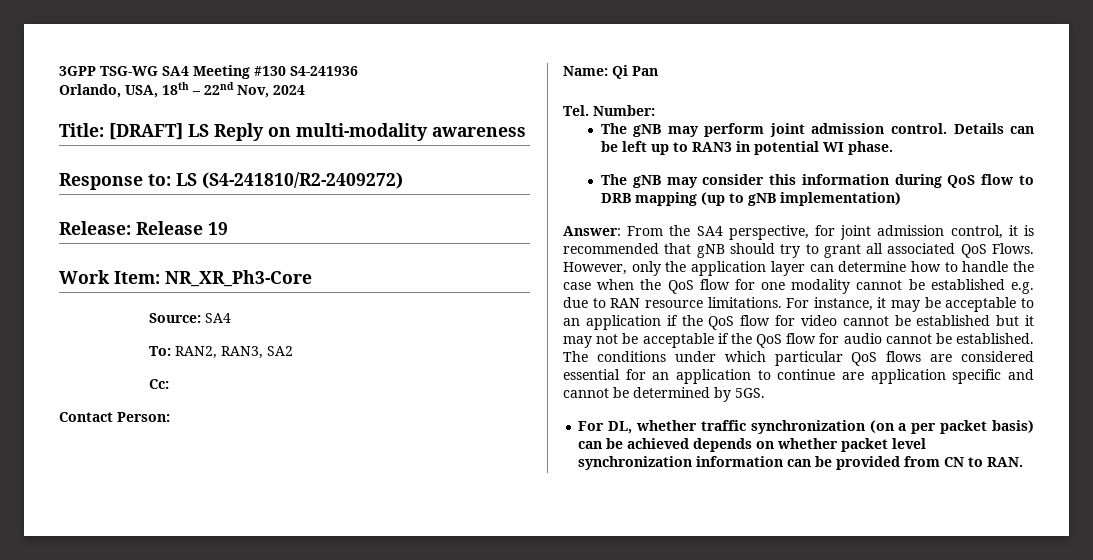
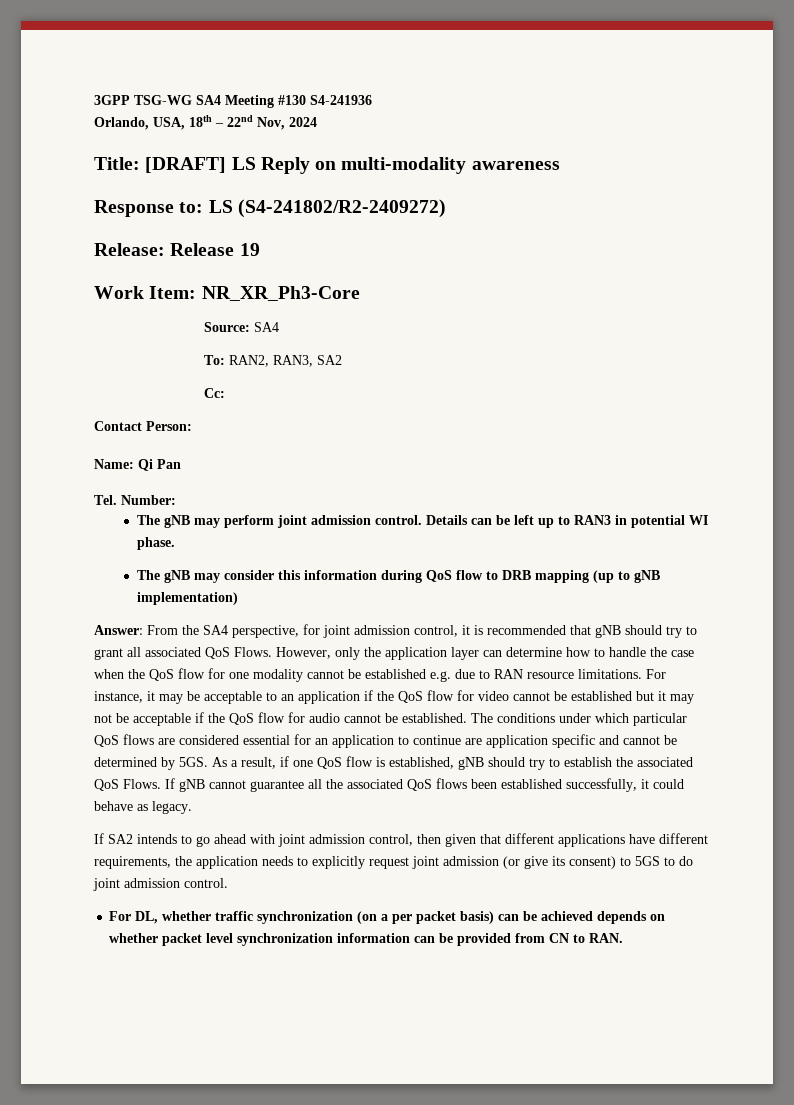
[202,172,403,189] (S4-241810/R2-2409272) -> [237,199,446,218] (S4-241802/R2-2409272)
(765, 393) none -> [212,756,693,770] [94,778,684,792] [94,801,192,814] [94,833,708,847] [94,856,693,869] [93,878,228,891] As a result, if one QoS flow is established, gNB should try to establish the associated QoS Flows. If gNB cannot guarantee all the associated QoS flows been established successfully, it could behave as legacy. // If SA2 intends to go ahead with joint admission control, then given that different applications have different requirements, the application needs to explicitly request joint admission (or give its consent) to 5GS to do joint admission control.

